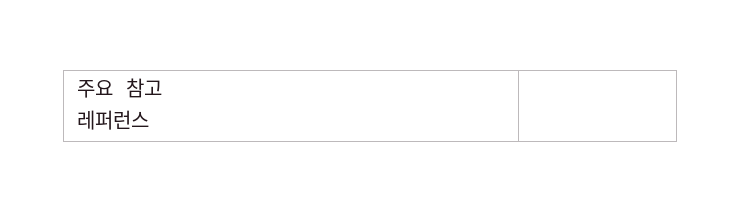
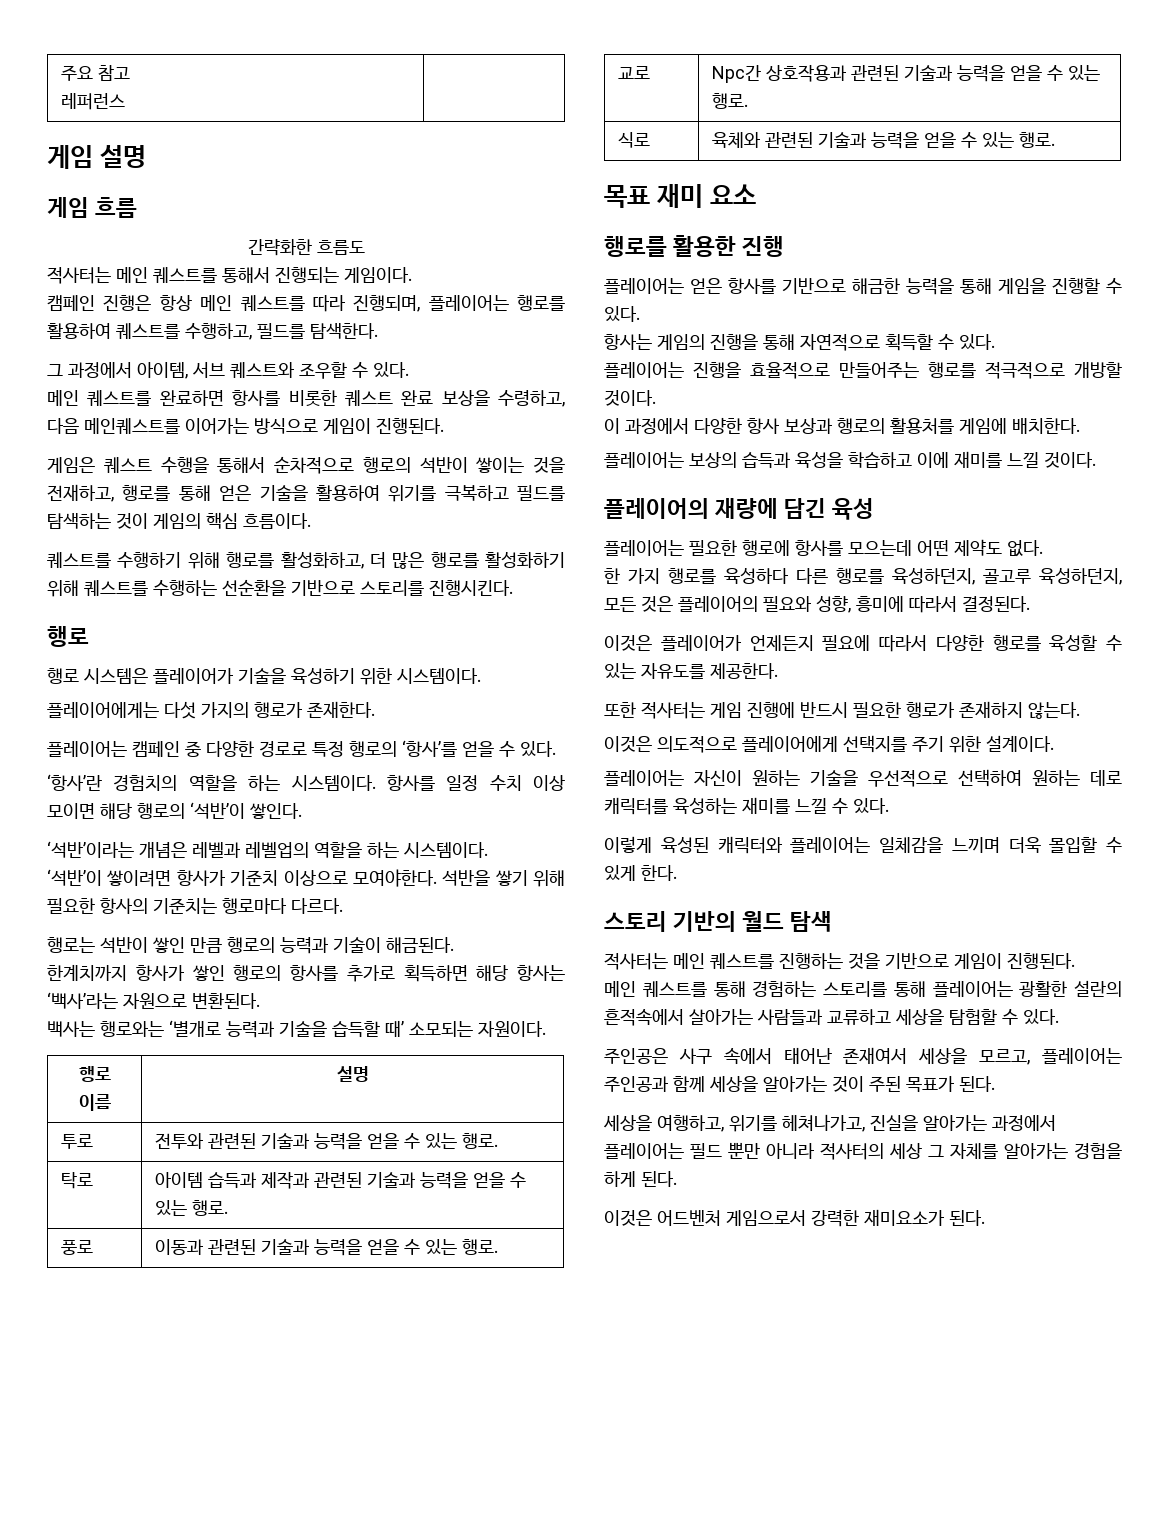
(149, 120) none -> [47,145,146,169] [47,197,138,218] [247,238,365,256] [47,267,412,284] [47,295,565,312] [47,323,378,340] [47,362,409,379] [47,390,565,407] [47,418,444,434] [47,456,565,474] [47,484,565,502] [47,512,311,529] [47,551,565,569] [47,579,513,597] [47,626,89,647] [47,668,481,685] [47,701,375,719] [47,740,556,757] [47,774,565,791] [47,802,302,819] [47,841,488,858] [47,869,565,887] [47,898,343,914] [47,937,454,954] [47,964,565,982] [47,992,260,1009] [47,1020,546,1038] [78,1066,111,1082] [78,1094,111,1111] [336,1066,369,1082] [61,1134,94,1149] [155,1133,499,1150] [61,1172,94,1189] [155,1171,527,1189] [155,1200,229,1216] [61,1240,94,1255] [155,1239,499,1256] [618,66,651,79] [712,64,1101,83] [712,93,749,109] [618,132,651,148] [712,132,1056,149] [604,184,756,208] [604,235,785,257] [604,278,1122,295] [604,306,640,322] [604,334,995,351] [604,362,1122,379] [604,390,656,406] [604,417,1080,434] [604,451,1096,469] [604,498,875,520] [604,539,1043,557] [604,568,1122,585] [604,596,1030,613] [604,634,1122,652] [604,663,778,679] [604,701,1080,719] [604,735,1054,753] [604,769,1122,787] [604,797,889,815] [604,836,1122,854] [604,865,677,881] [604,911,833,932] [604,953,1075,970] [604,980,1122,997] [604,1009,1059,1026] [604,1047,1122,1065] [604,1076,995,1093] [603,1114,1056,1132] [604,1142,1122,1160] [604,1171,677,1187] [604,1209,985,1227] // 게임 설명 // 게임 흐름 // 간략화한 흐름도 // 적사터는 메인 퀘스트를 통해서 진행되는 게임이다. // 캠페인 진행은 항상 메인 퀘스트를 따라 진행되며, 플레이어는 행로를 활용하여 퀘스트를 수행하고, 필드를 탐색한다. // 그 과정에서 아이템, 서브 퀘스트와 조우할 수 있다. // 메인 퀘스트를 완료하면 항사를 비롯한 퀘스트 완료 보상을 수령하고, 다음 메인퀘스트를 이어가는 방식으로 게임이 진행된다. // 게임은 퀘스트 수행을 통해서 순차적으로 행로의 석반이 쌓이는 것을 전재하고, 행로를 통해 얻은 기술을 활용하여 위기를 극복하고 필드를 탐색하는 것이 게임의 핵심 흐름이다. // 퀘스트를 수행하기 위해 행로를 활성화하고, 더 많은 행로를 활성화하기 위해 퀘스트를 수행하는 선순환을 기반으로 스토리를 진행시킨다. // 행로 // 행로 시스템은 플레이어가 기술을 육성하기 위한 시스템이다. // 플레이어에게는 다섯 가지의 행로가 존재한다. // 플레이어는 캠페인 중 다양한 경로로 특정 행로의 ‘항사’를 얻을 수 있다. // ‘항사’란 경험치의 역할을 하는 시스템이다. 항사를 일정 수치 이상 모이면 해당 행로의 ‘석반’이 쌓인다. // ‘석반’이라는 개념은 레벨과 레벨업의 역할을 하는 시스템이다. // ‘석반’이 쌓이려면 항사가 기준치 이상으로 모여야한다. 석반을 쌓기 위해 필요한 항사의 기준치는 행로마다 다르다. // 행로는 석반이 쌓인 만큼 행로의 능력과 기술이 해금된다. // 한계치까지 항사가 쌓인 행로의 항사를 추가로 획득하면 해당 항사는 ‘백사’라는 자원으로 변환된다. // 백사는 행로와는 ‘별개로 능력과 기술을 습득할 때’ 소모되는 자원이다. // 행로 이름 | 설명 // 투로 | 전투와 관련된 기술과 능력을 얻을 수 있는 행로. // 탁로 | 아이템 습득과 제작과 관련된 기술과 능력을 얻을 수 있는 행로. // 풍로 | 이동과 관련된 기술과 능력을 얻을 수 있는 행로. // 교로 | Npc간 상호작용과 관련된 기술과 능력을 얻을 수 있는 행로. // 식로 | 육체와 관련된 기술과 능력을 얻을 수 있는 행로. // 목표 재미 요소 // 행로를 활용한 진행 // 플레이어는 얻은 항사를 기반으로 해금한 능력을 통해 게임을 진행할 수 있다. // 항사는 게임의 진행을 통해 자연적으로 획득할 수 있다. // 플레이어는 진행을 효율적으로 만들어주는 행로를 적극적으로 개방할 것이다. // 이 과정에서 다양한 항사 보상과 행로의 활용처를 게임에 배치한다. // 플레이어는 보상의 습득과 육성을 학습하고 이에 재미를 느낄 것이다. // 플레이어의 재량에 담긴 육성 // 플레이어는 필요한 행로에 항사를 모으는데 어떤 제약도 없다. // 한 가지 행로를 육성하다 다른 행로를 육성하던지, 골고루 육성하던지, 모든 것은 플레이어의 필요와 성향, 흥미에 따라서 결정된다. // 이것은 플레이어가 언제든지 필요에 따라서 다양한 행로를 육성할 수 있는 자유도를 제공한다. // 또한 적사터는 게임 진행에 반드시 필요한 행로가 존재하지 않는다. // 이것은 의도적으로 플레이어에게 선택지를 주기 위한 설계이다. // 플레이어는 자신이 원하는 기술을 우선적으로 선택하여 원하는 데로 캐릭터를 육성하는 재미를 느낄 수 있다. // 이렇게 육성된 캐릭터와 플레이어는 일체감을 느끼며 더욱 몰입할 수 있게 한다. // 스토리 기반의 월드 탐색 // 적사터는 메인 퀘스트를 진행하는 것을 기반으로 게임이 진행된다. // 메인 퀘스트를 통해 경험하는 스토리를 통해 플레이어는 광활한 설란의 흔적속에서 살아가는 사람들과 교류하고 세상을 탐험할 수 있다. // 주인공은 사구 속에서 태어난 존재여서 세상을 모르고, 플레이어는 주인공과 함께 세상을 알아가는 것이 주된 목표가 된다. // 세상을 여행하고, 위기를 헤쳐나가고, 진실을 알아가는 과정에서 플레이어는 필드 뿐만 아니라 적사터의 세상 그 자체를 알아가는 경험을 하게 된다. // 이것은 어드벤처 게임으로서 강력한 재미요소가 된다.

